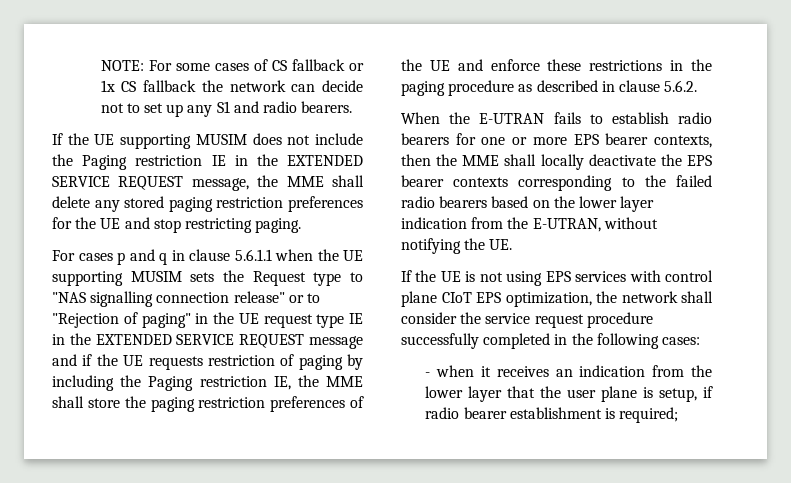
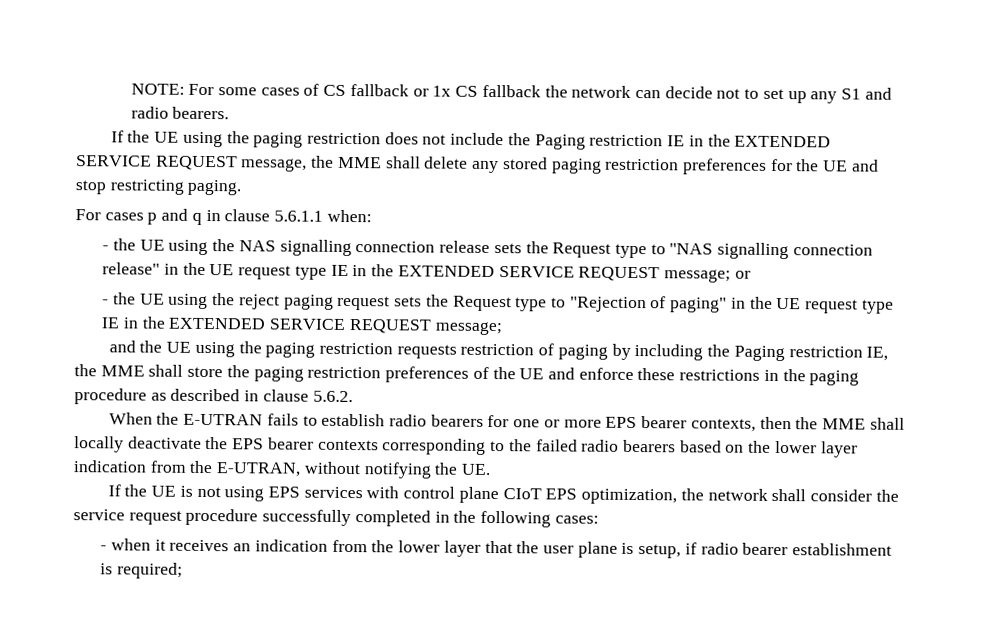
[120,134,247,149] supporting MUSIM -> [182,131,381,148] using the paging restriction
[275,249,363,261] [52,271,182,286] when the UE supporting MUSIM -> [326,209,372,223] [102,238,491,257] when: // - the UE using the NAS signalling connection release
[288,295,304,303] or -> [164,262,751,283] [102,292,548,312] in the UE request type IE in the EXTENDED SERVICE REQUEST message; or // - the UE using the reject paging request sets the Request type
[309,336,363,349] [52,354,144,366] message and if the UE -> [434,321,502,336] [108,340,393,358] message; // and the UE using the paging restriction

